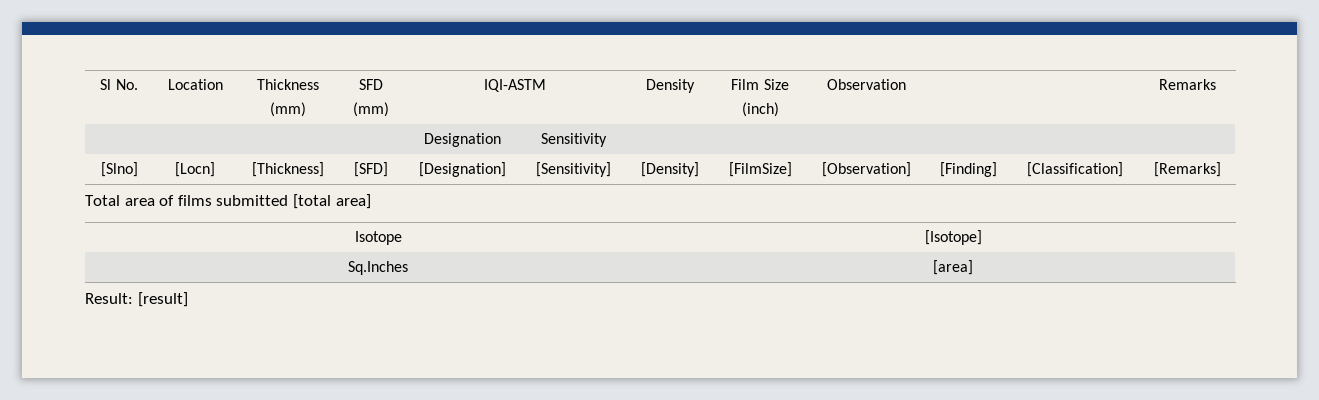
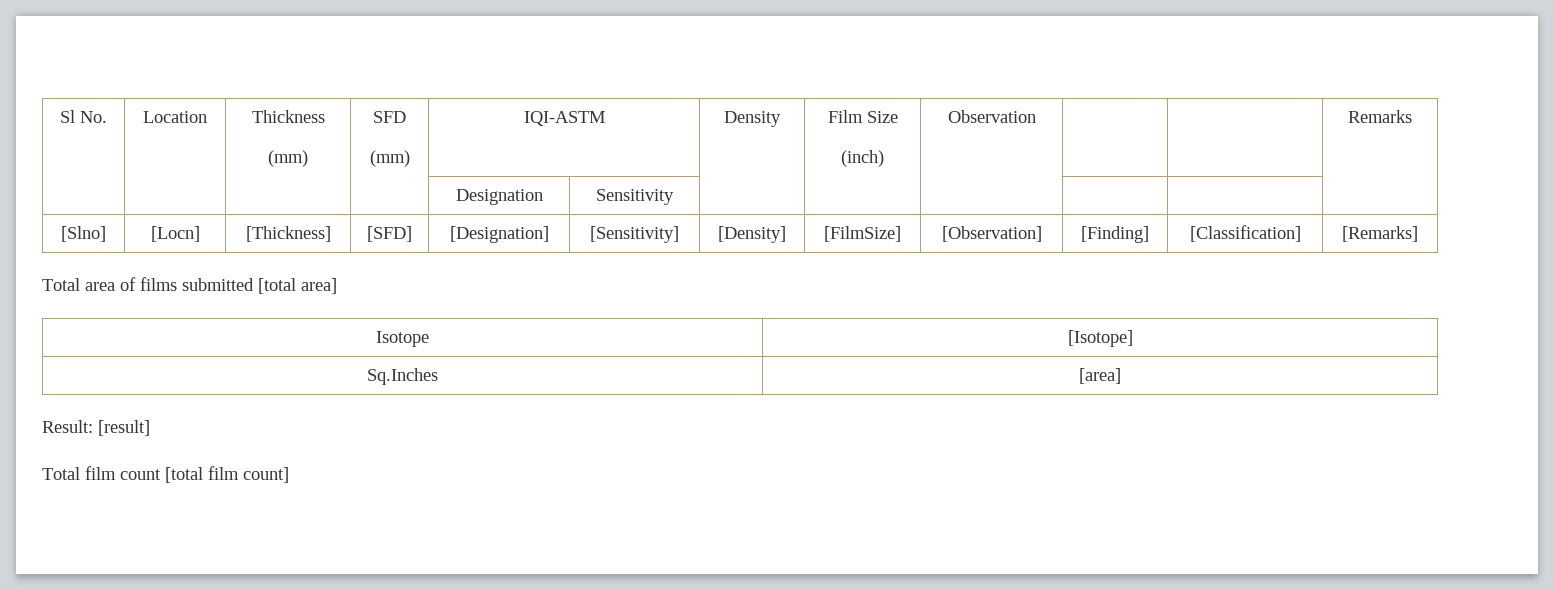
(188, 299) none -> [42,466,289,483] // Total film count [total film count]

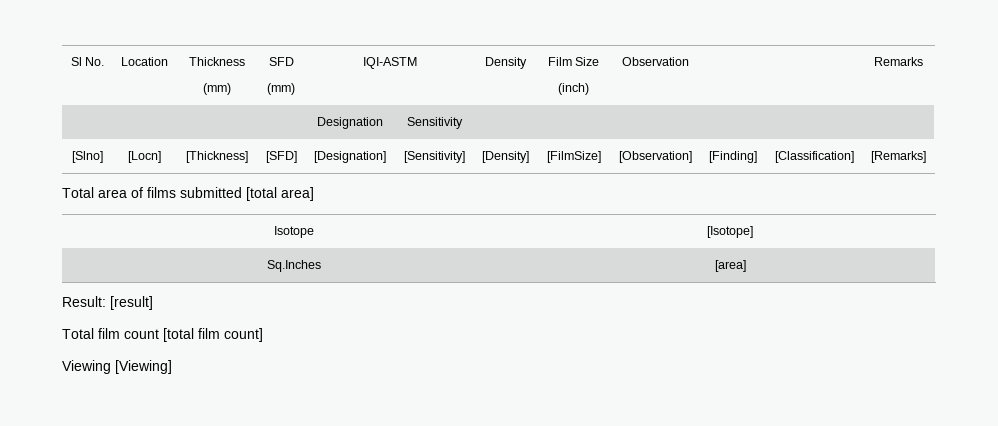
(289, 475) none -> [62,360,172,374] // Viewing [Viewing]

